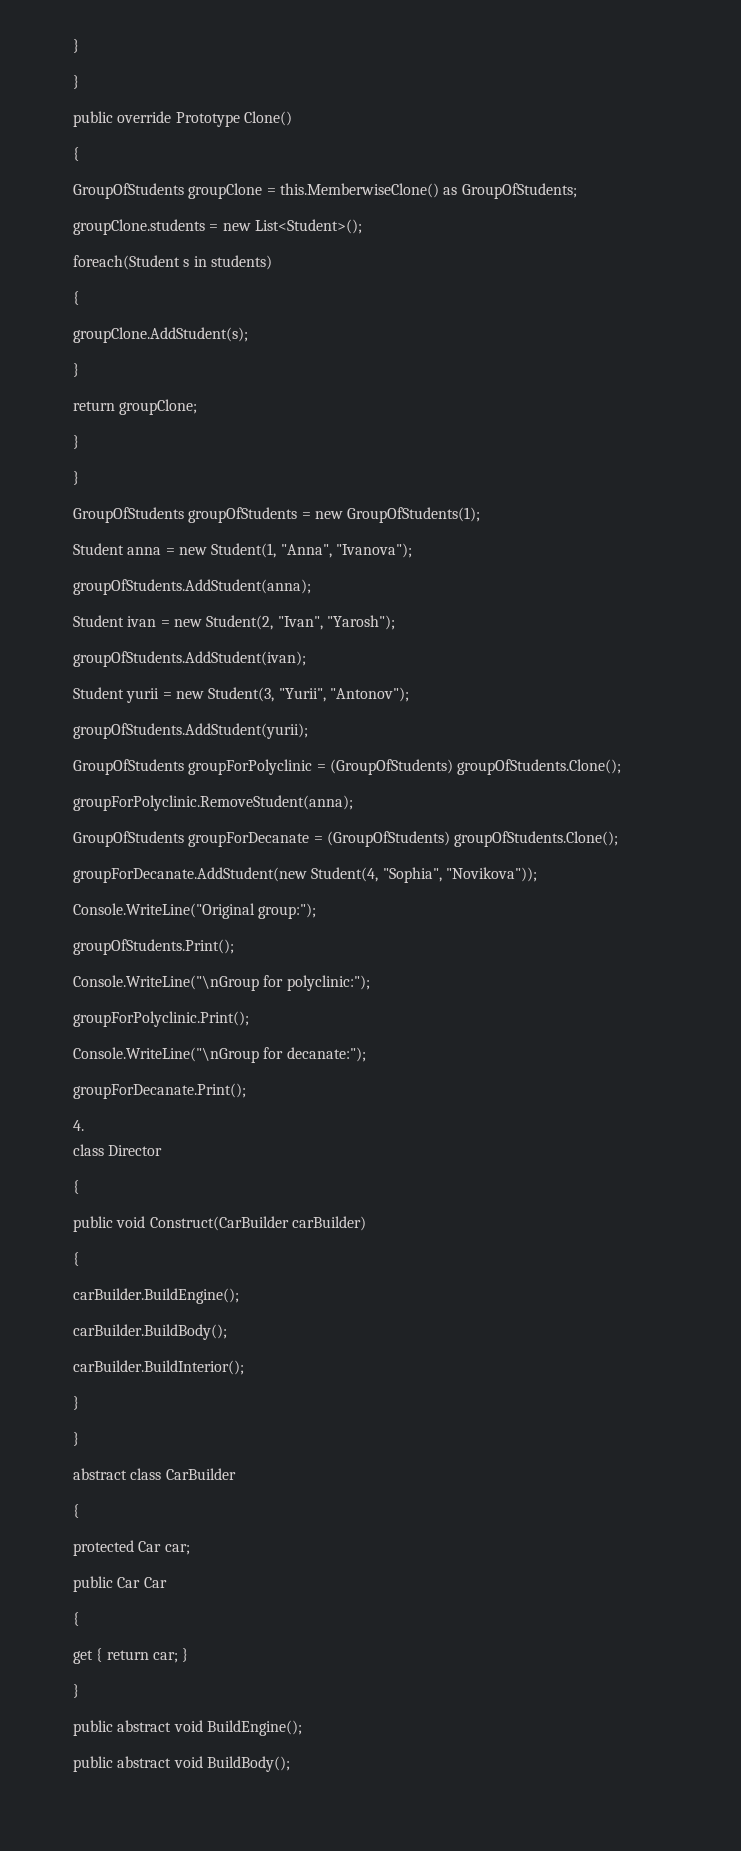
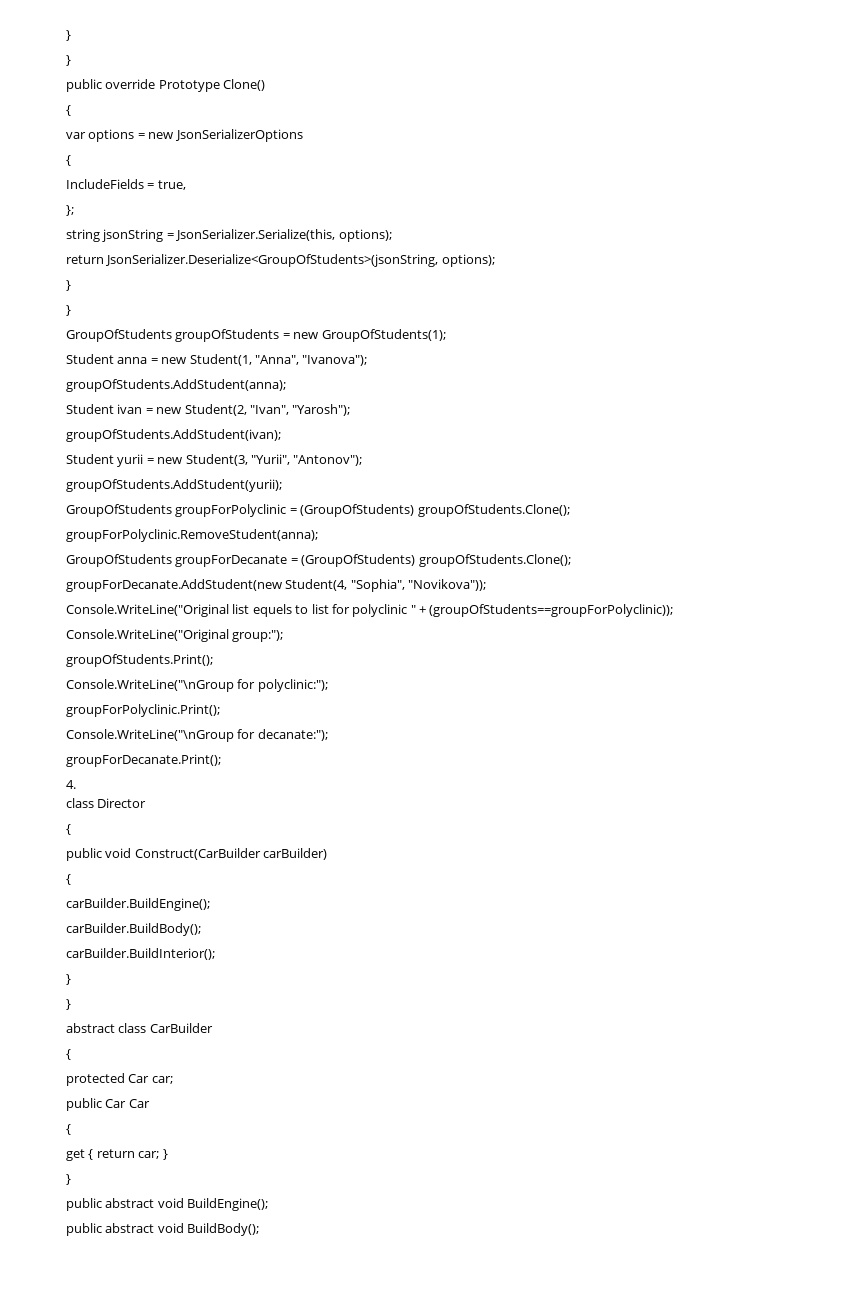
[73,183,577,199] [73,219,362,235] [73,255,272,270] [73,291,79,305] [73,327,248,343] [73,363,79,377] [73,399,198,415] GroupOfStudents groupClone = this.MemberwiseClone() as GroupOfStudents; // groupClone.students = new List<Student>(); // foreach(Student s in students) // { // groupClone.AddStudent(s); // } // return groupClone; -> [66,129,303,142] [66,155,71,166] [66,179,186,190] [66,205,74,216] [66,229,392,242] [66,254,495,267] var options = new JsonSerializerOptions // { // IncludeFields = true, // }; // string jsonString = JsonSerializer.Serialize(this, options); // return JsonSerializer.Deserialize<GroupOfStudents>(jsonString, options);
(537, 874) none -> [66,604,674,617] // Console.WriteLine("Original list equels to list for polyclinic " + (groupOfStudents==groupForPolyclinic));

